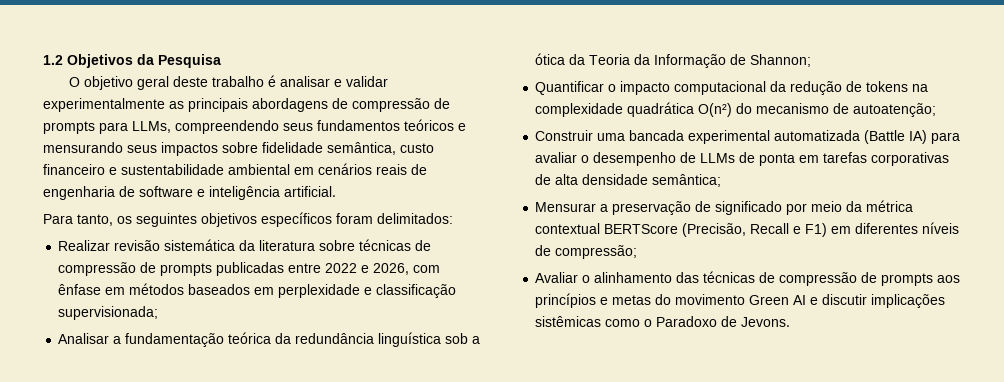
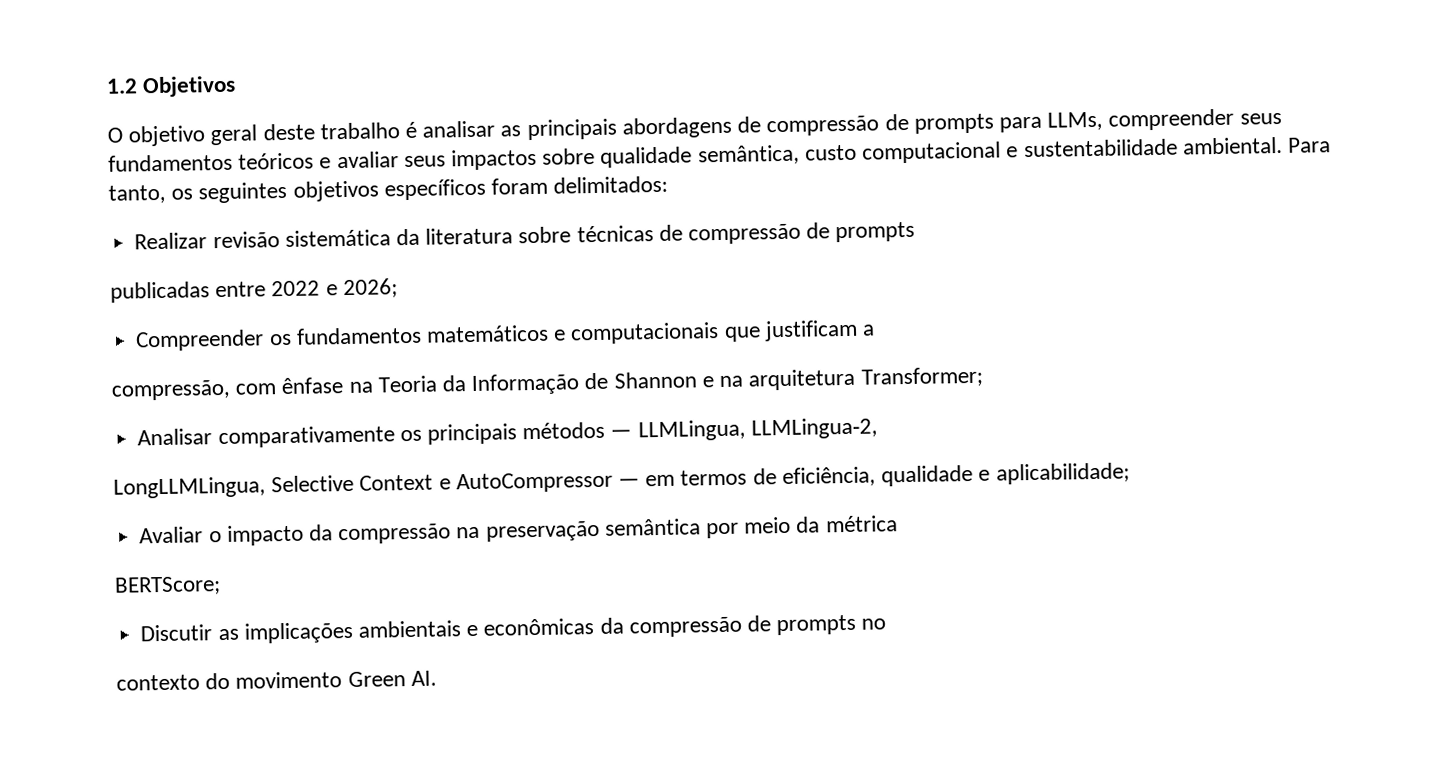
[137,54,221,68] da Pesquisa -> (237, 86) none
[333,76,388,87] [43,98,165,112] e validar experimentalmente -> (496, 129) none
[175,120,279,134] compreendendo -> [1108,108,1235,131] compreender
[43,142,123,153] mensurando -> [336,151,399,169] avaliar
[262,142,323,153] fidelidade -> [600,146,693,168] qualidade
[43,164,105,175] financeiro -> [862,141,1002,164] computacional
[228,163,427,175] [43,186,336,200] ambiental em cenários reais de engenharia de software e inteligência artificial. // -> [1181,136,1283,155] ambiental.
(213, 269) none -> (916, 232) //
[373,263,441,275] [58,283,457,298] [58,306,159,320] [58,332,481,347] [535,53,812,68] [535,81,929,95] [535,102,937,117] [535,130,961,144] [535,152,950,166] [535,174,722,187] [535,200,914,215] [535,222,960,237] [535,245,638,259] [535,271,961,286] [535,293,946,308] [535,316,791,327] 2026, com ênfase em métodos baseados em perplexidade e classificação supervisionada; // Analisar a fundamentação teórica da redundância linguística sob a ótica da Teoria da Informação de Shannon; // Quantificar o impacto computacional da redução de tokens na complexidade quadrática O(n²) do mecanismo de autoatenção; // Construir uma bancada experimental automatizada (Battle IA) para avaliar o desempenho de LLMs de ponta em tarefas corporativas de alta densidade semântica; // Mensurar a preservação de significado por meio da métrica contextual BERTScore (Precisão, Recall e F1) em diferentes níveis de compressão; // Avaliar o alinhamento das técnicas de compressão de prompts aos princípios e metas do movimento Green AI e discutir implicações sistêmicas como o Paradoxo de Jevons. -> [342,278,398,299] [135,319,875,352] [111,366,983,401] [137,417,878,449] [113,462,1130,499] [139,515,898,546] [114,576,221,596] [140,614,887,644] [116,670,437,691] 2026; // Compreender os fundamentos matemáticos e computacionais que justificam a // compressão, com ênfase na Teoria da Informação de Shannon e na arquitetura Transformer; // Analisar comparativamente os principais métodos — LLMLingua, LLMLingua‑2, // LongLLMLingua, Selective Context e AutoCompressor — em termos de eficiência, qualidade e aplicabilidade; // Avaliar o impacto da compressão na preservação semântica por meio da métrica // BERTScore; // Discutir as implicações ambientais e econômicas da compressão de prompts no // contexto do movimento Green AI.

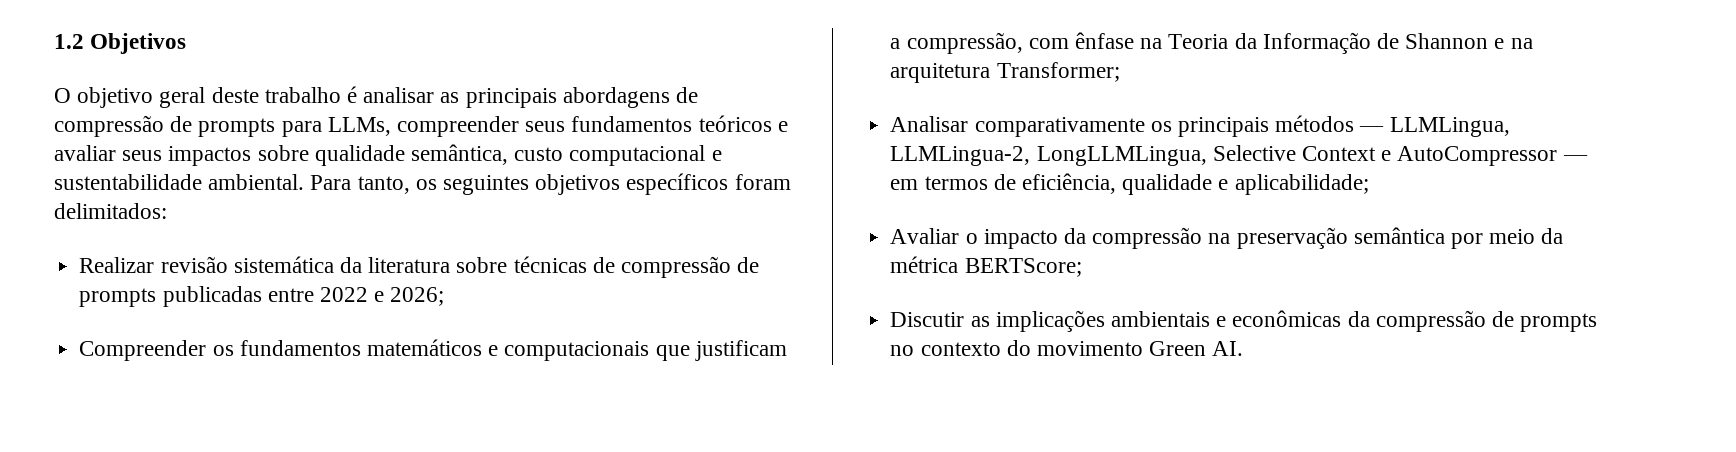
(916, 232) // -> (157, 297) none
(875, 330) // -> (901, 43) none
(878, 428) // -> (1031, 156) none
(898, 524) // -> (959, 264) none
(887, 624) // -> (915, 350) none

